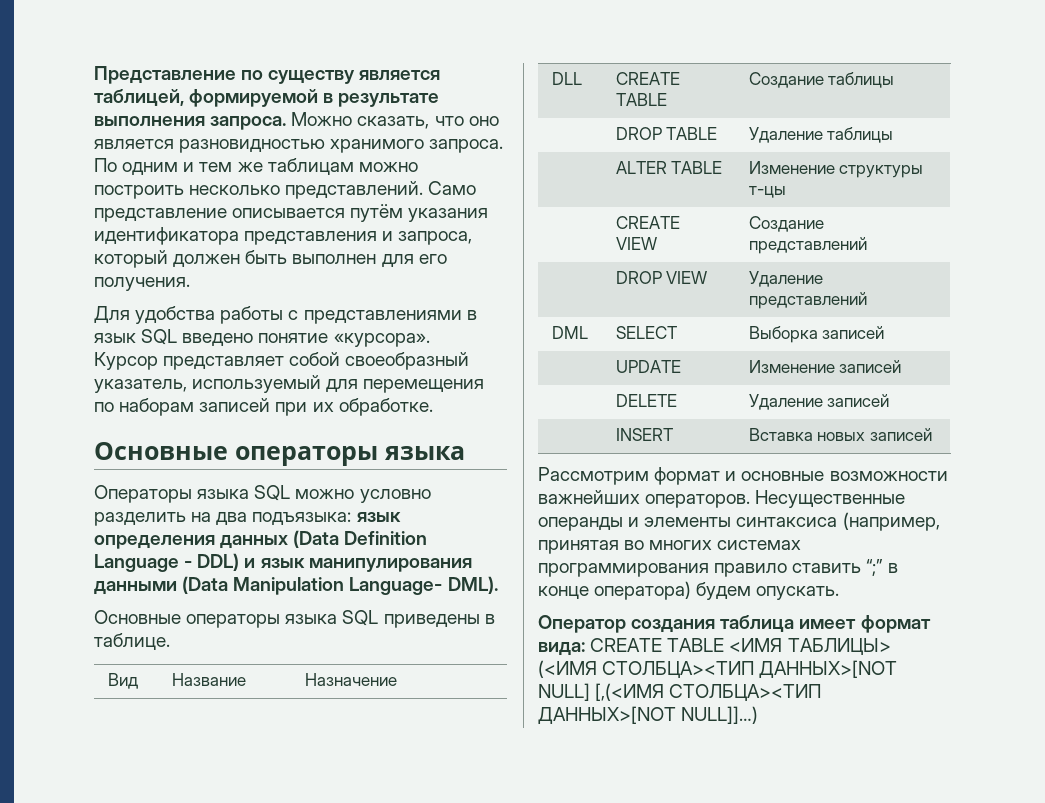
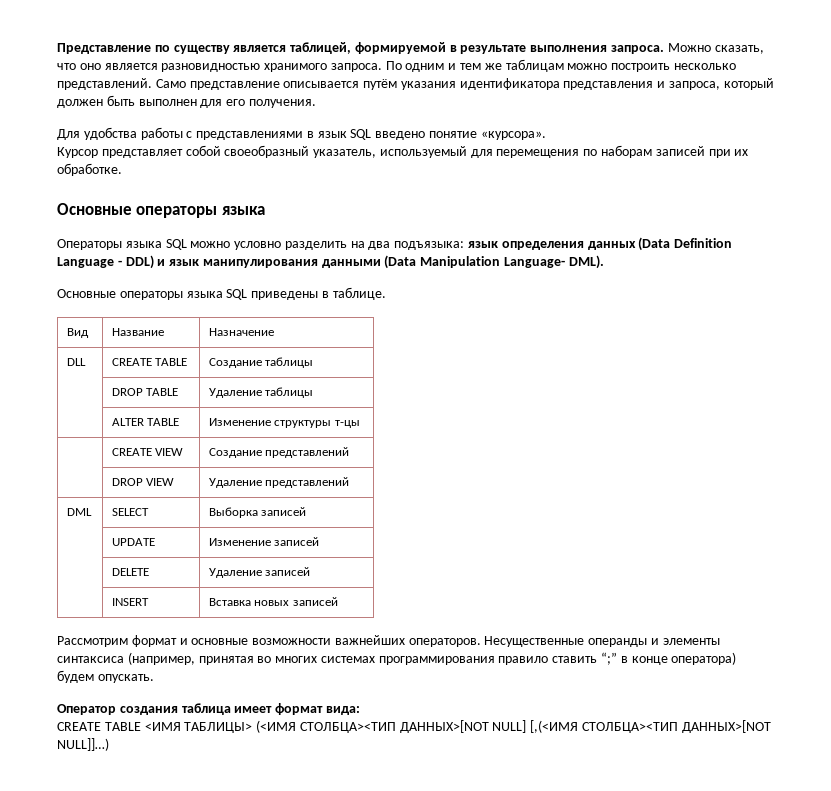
(585, 649) none -> (360, 710) //

